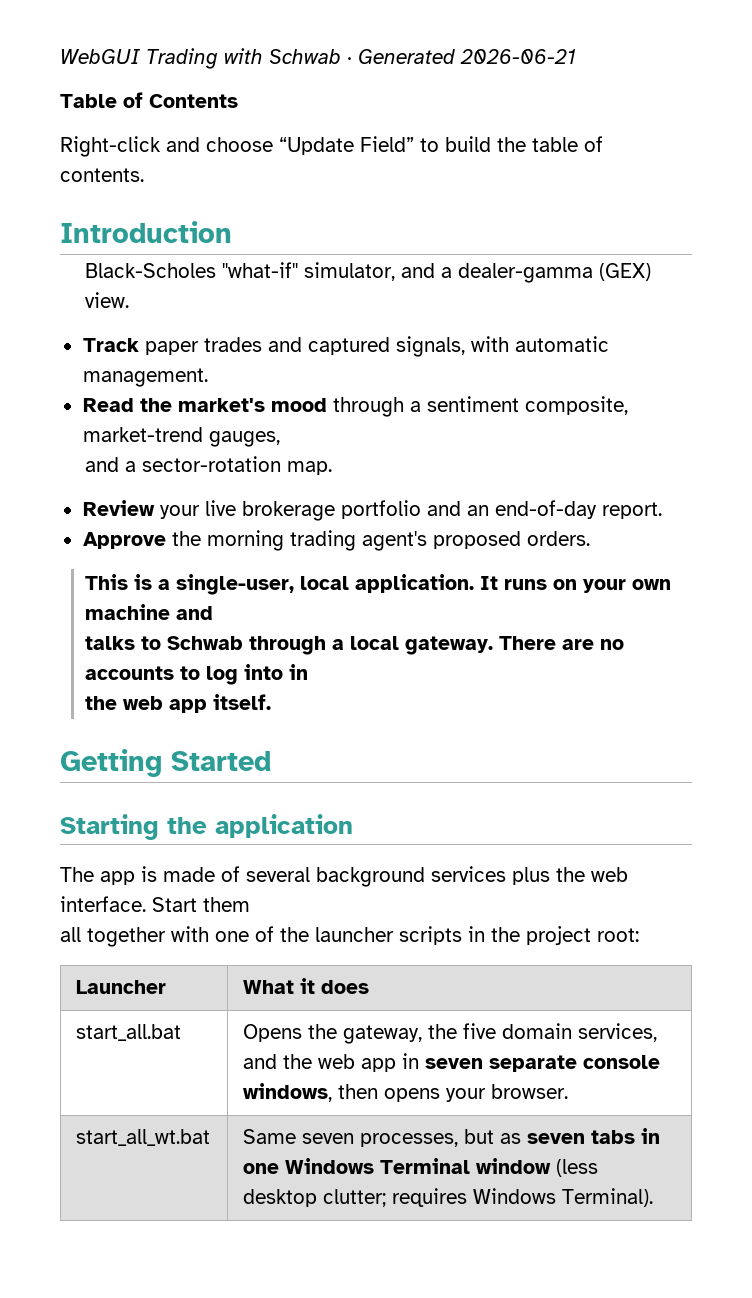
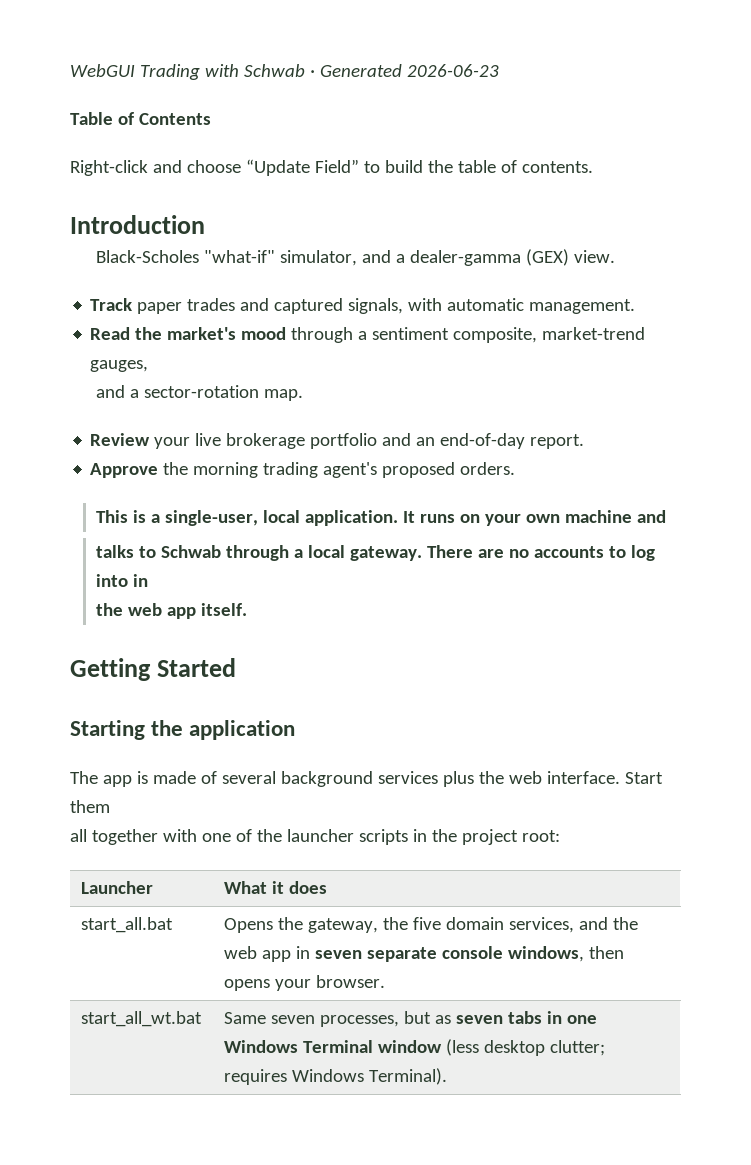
[460,49,576,64] 2026-06-21 -> [406,64,499,77] 2026-06-23

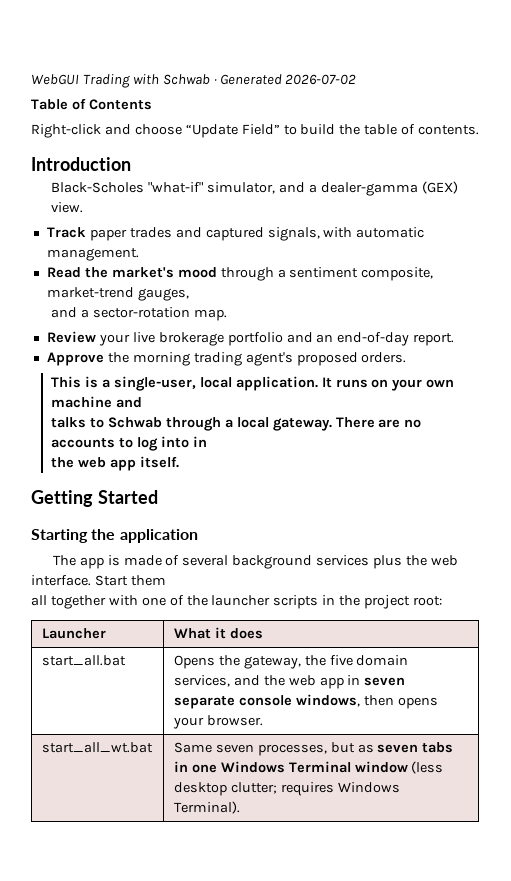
[406,64,499,77] 2026-06-23 -> [285,74,357,85] 2026-07-02

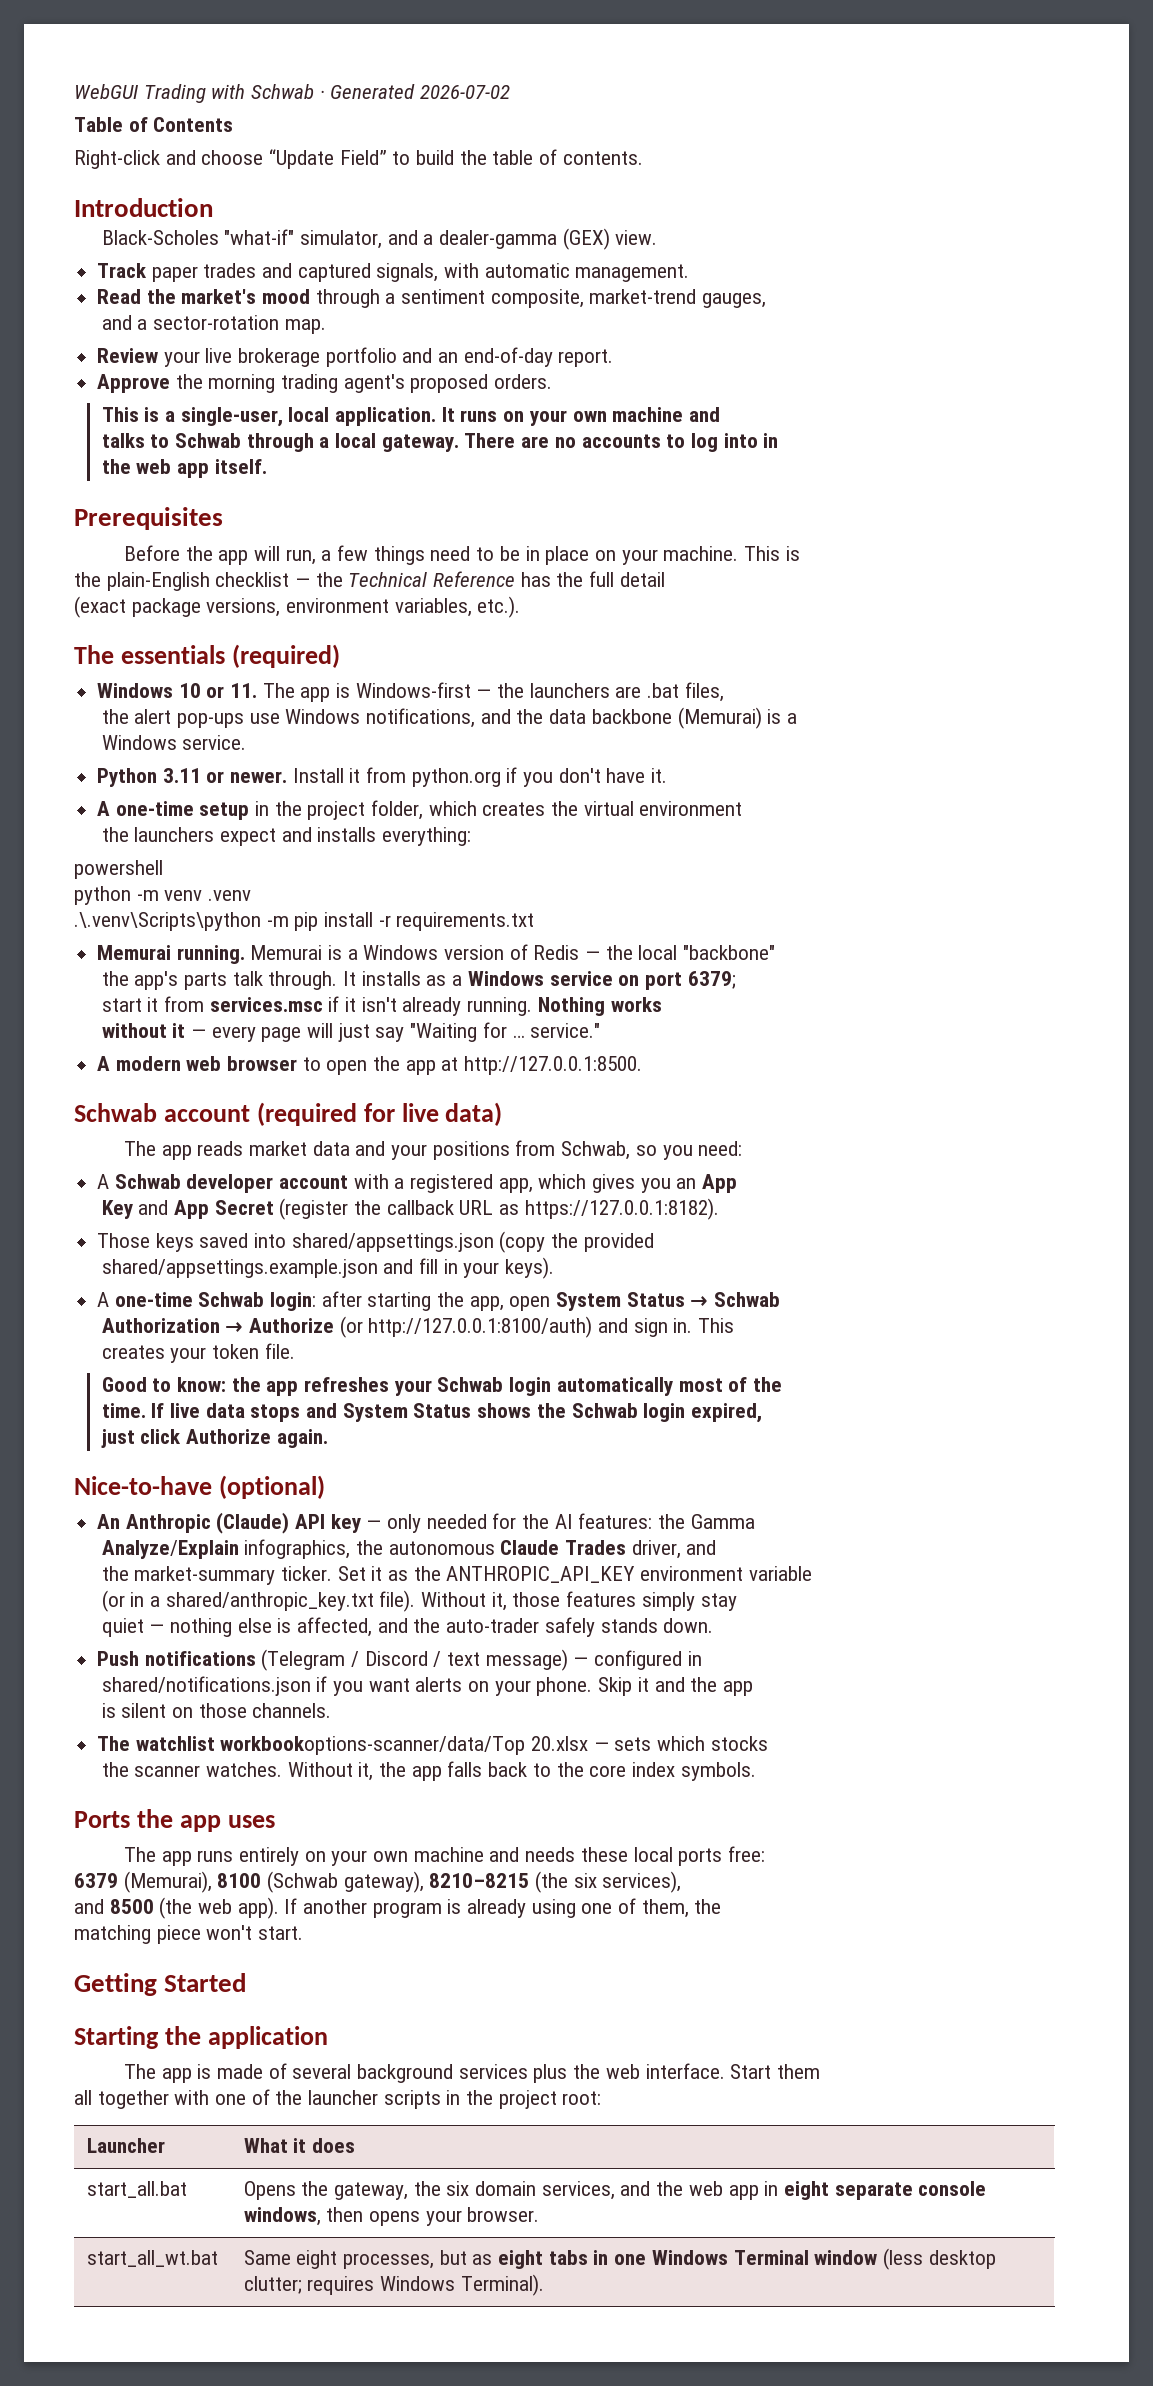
(179, 462) none -> [74,507,223,530] [124,545,800,565] [74,571,665,591] [74,596,521,618] [74,644,340,668] [97,682,724,702] [101,707,797,729] [101,735,247,750] [97,767,668,787] [97,800,743,820] [101,827,472,846] [74,860,163,879] [74,886,252,905] [74,912,535,931] [97,944,776,964] [101,971,736,990] [101,996,662,1016] [101,1022,601,1042] [97,1056,643,1075] [74,1102,503,1126] [124,1140,743,1160] [97,1174,738,1193] [101,1198,719,1220] [97,1231,654,1253] [101,1257,555,1279] [97,1291,781,1311] [101,1316,735,1338] [101,1343,295,1363] [101,1377,782,1396] [101,1403,762,1423] [100,1429,328,1448] [74,1475,325,1499] [97,1512,755,1534] [101,1539,717,1559] [101,1566,812,1585] [101,1590,737,1612] [101,1617,714,1637] [97,1649,702,1671] [101,1676,753,1696] [101,1703,332,1718] [97,1736,768,1755] [101,1761,756,1781] [74,1809,275,1832] [124,1846,765,1866] [74,1871,682,1893] [74,1897,722,1919] [74,1925,304,1944] // Prerequisites // Before the app will run, a few things need to be in place on your machine. This is // the plain-English checklist — the Technical Reference has the full detail // (exact package versions, environment variables, etc.). // The essentials (required) // Windows 10 or 11. The app is Windows-first — the launchers are .bat files, // the alert pop-ups use Windows notifications, and the data backbone (Memurai) is a // Windows service. // Python 3.11 or newer. Install it from python.org if you don't have it. // A one-time setup in the project folder, which creates the virtual environment // the launchers expect and installs everything: // powershell // python -m venv .venv // .\.venv\Scripts\python -m pip install -r requirements.txt // Memurai running. Memurai is a Windows version of Redis — the local "backbone" // the app's parts talk through. It installs as a Windows service on port 6379; // start it from services.msc if it isn't already running. Nothing works // without it — every page will just say "Waiting for … service." // A modern web browser to open the app at http://127.0.0.1:8500. // Schwab account (required for live data) // The app reads market data and your positions from Schwab, so you need: // A Schwab developer account with a registered app, which gives you an App // Key and App Secret (register the callback URL as https://127.0.0.1:8182). // Those keys saved into shared/appsettings.json (copy the provided // shared/appsettings.example.json and fill in your keys). // A one-time Schwab login: after starting the app, open System Status → Schwab // Authorization → Authorize (or http://127.0.0.1:8100/auth) and sign in. This // creates your token file. // Good to know: the app refreshes your Schwab login automatically most of the // time. If live data stops and System Status shows the Schwab login expired, // just click Authorize again. // Nice-to-have (optional) // An Anthropic (Claude) API key — only needed for the AI features: the Gamma // Analyze/Explain infographics, the autonomous Claude Trades driver, and // the market-summary ticker. Set it as the ANTHROPIC_API_KEY environment variable // (or in a shared/anthropic_key.txt file). Without it, those features simply stay // quiet — nothing else is affected, and the auto-trader safely stands down. // Push notifications (Telegram / Discord / text message) — configured in // shared/notifications.json if you want alerts on your phone. Skip it and the app // is silent on those channels. // The watchlist workbookoptions-scanner/data/Top 20.xlsx — sets which stocks // the scanner watches. Without it, the app falls back to the core index symbols. // Ports the app uses // The app runs entirely on your own machine and needs these local ports free: // 6379 (Memurai), 8100 (Schwab gateway), 8210–8215 (the six services), // and 8500 (the web app). If another program is already using one of them, the // matching piece won't start.
[329,655,353,666] five -> [446,2181,470,2196] six
[364,677,406,686] seven -> [783,2181,829,2200] eight
[215,744,254,753] seven -> [296,2250,338,2269] eight
[377,744,419,753] seven -> [498,2250,544,2269] eight

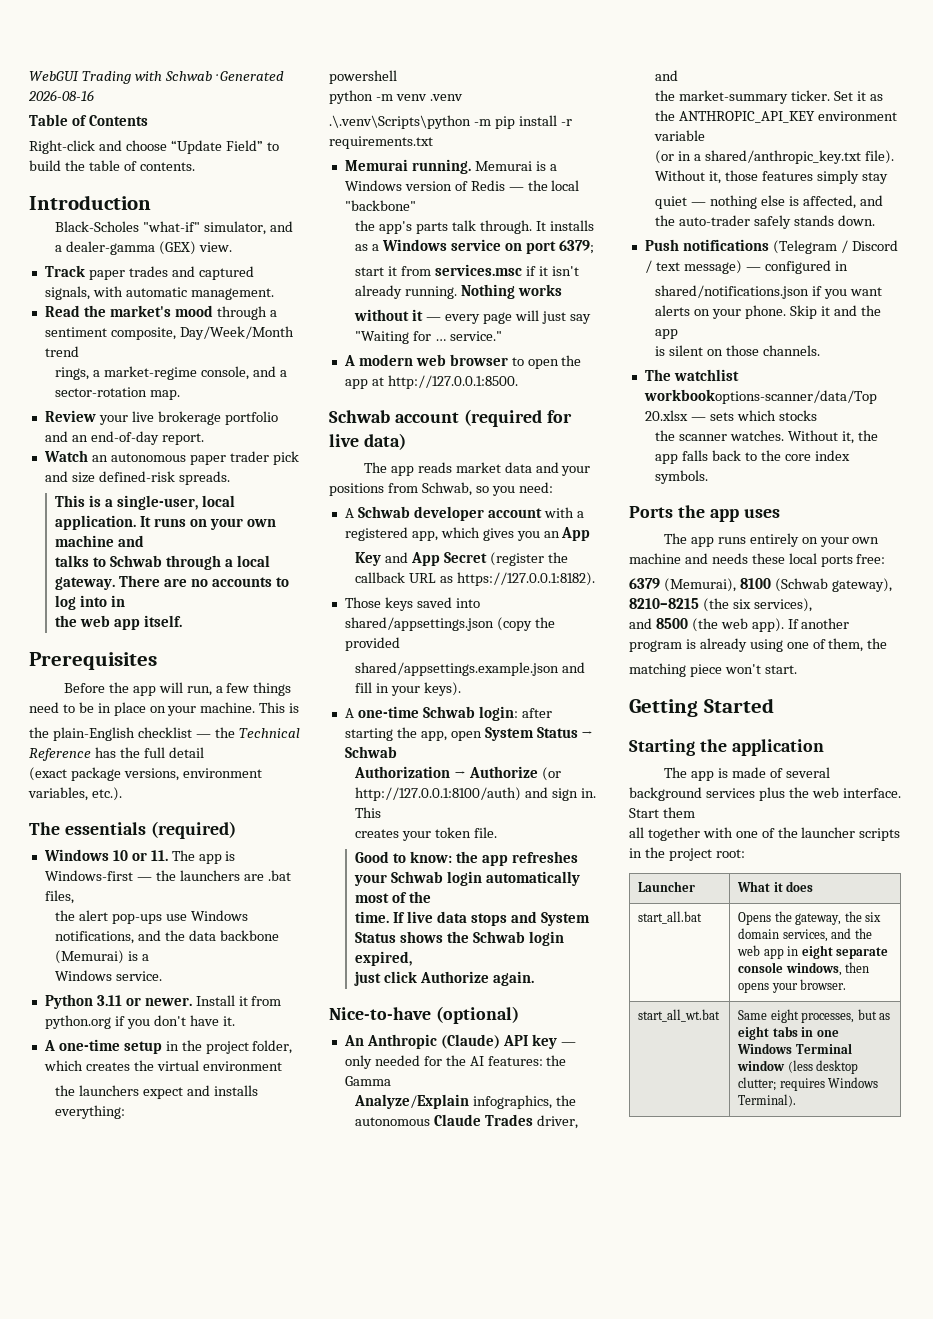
[420,85,511,99] 2026-07-02 -> [28,90,94,101] 2026-08-16
[589,289,767,308] market-trend gauges, // -> [179,326,294,340] [44,346,79,357] [55,366,250,380] Day/Week/Month trend // rings, a market-regime console,
[97,374,553,393] Approve the morning trading agent's proposed orders. -> [43,450,299,465] [44,471,230,485] Watch an autonomous paper trader pick and size defined-risk spreads.

